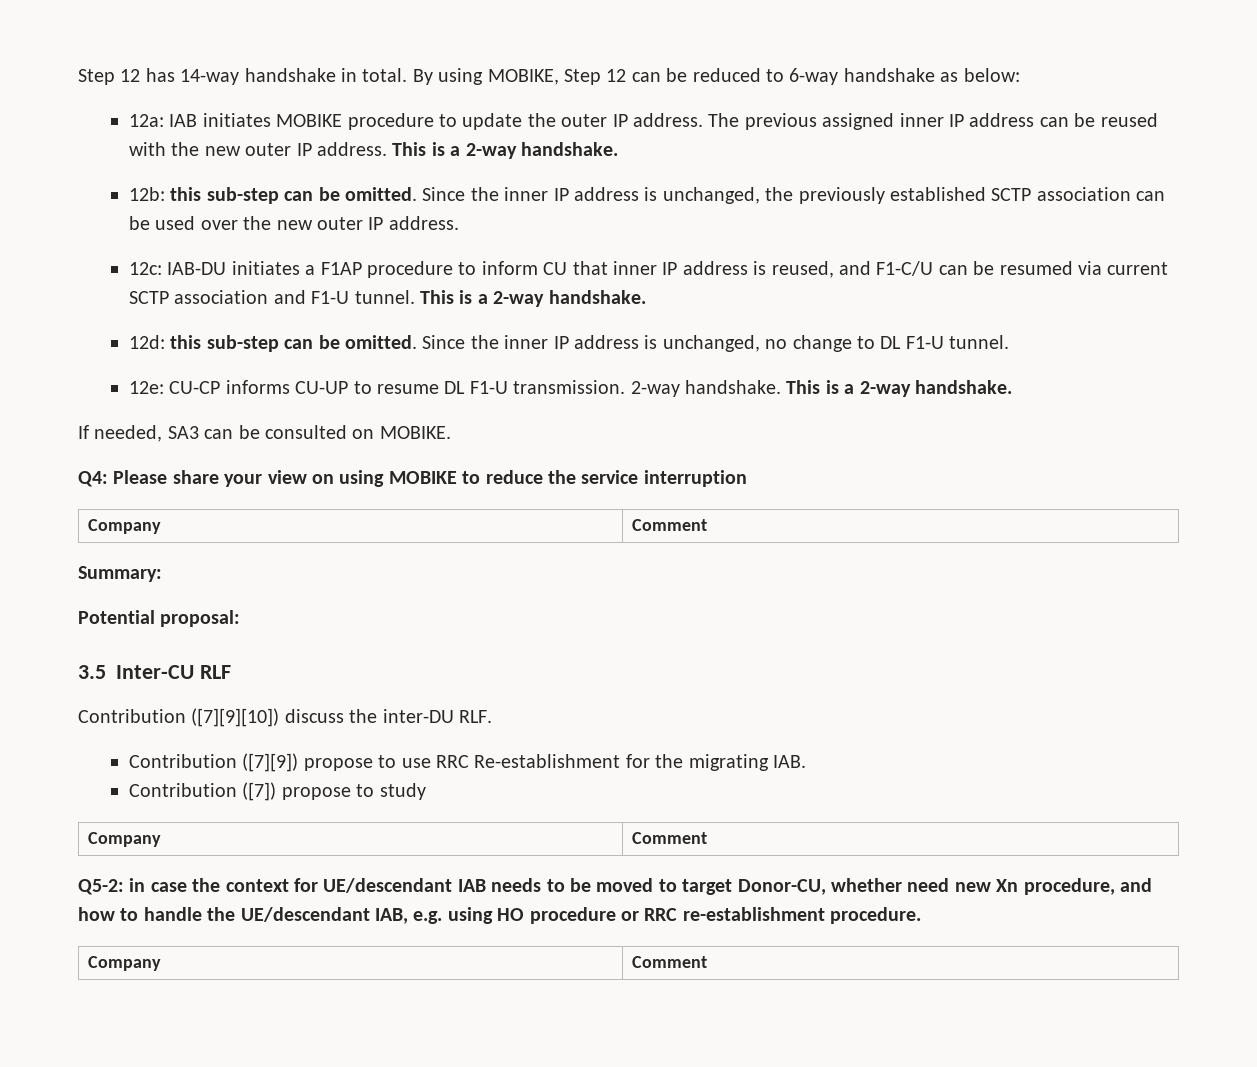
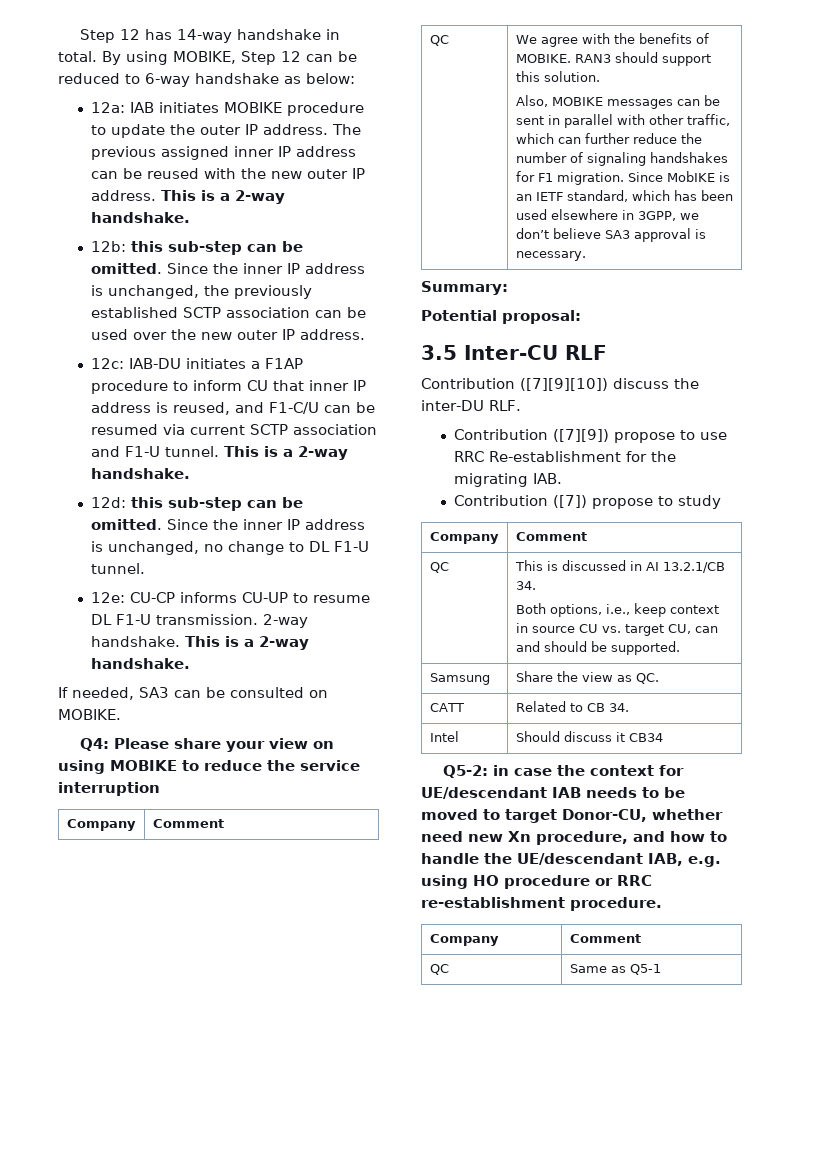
(708, 525) none -> [429,35,449,46] [515,33,709,47] [515,52,711,66] [515,71,600,82] [515,95,720,109] [515,114,730,128] [515,133,702,144] [515,152,728,166] [515,171,730,185] [515,190,733,202] [515,209,699,221] [515,228,706,242] [515,251,586,261] // QC | We agree with the benefits of MOBIKE. RAN3 should support this solution. // Also, MOBIKE messages can be sent in parallel with other traffic, which can further reduce the number of signaling handshakes for F1 migration. Since MobIKE is an IETF standard, which has been used elsewhere in 3GPP, we don’t believe SA3 approval is necessary.
(708, 838) none -> [429,562,449,573] [514,560,725,573] [515,581,536,590] [515,603,719,617] [515,623,718,636] [515,641,680,655] [429,673,490,685] [515,671,659,684] [429,703,464,712] [515,701,629,712] [429,731,459,742] [515,731,663,742] // QC | This is discussed in AI 13.2.1/CB 34. // Both options, i.e., keep context in source CU vs. target CU, can and should be supported. // Samsung | Share the view as QC. // CATT | Related to CB 34. // Intel | Should discuss it CB34
(708, 962) none -> [429,964,449,975] [569,964,661,975] // QC | Same as Q5-1

